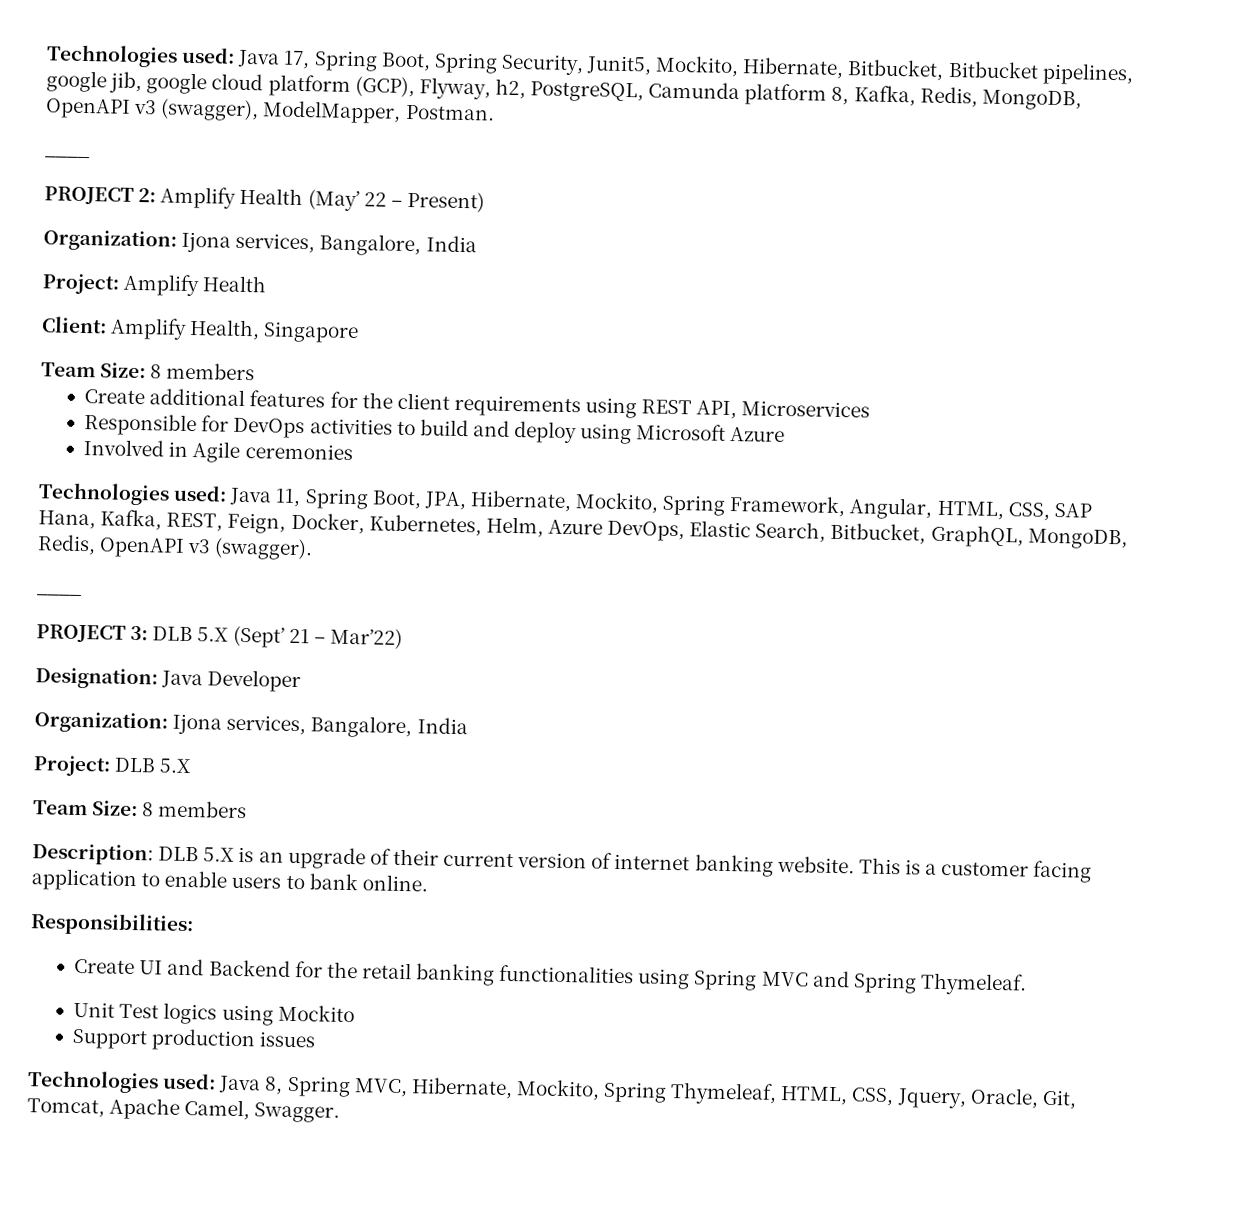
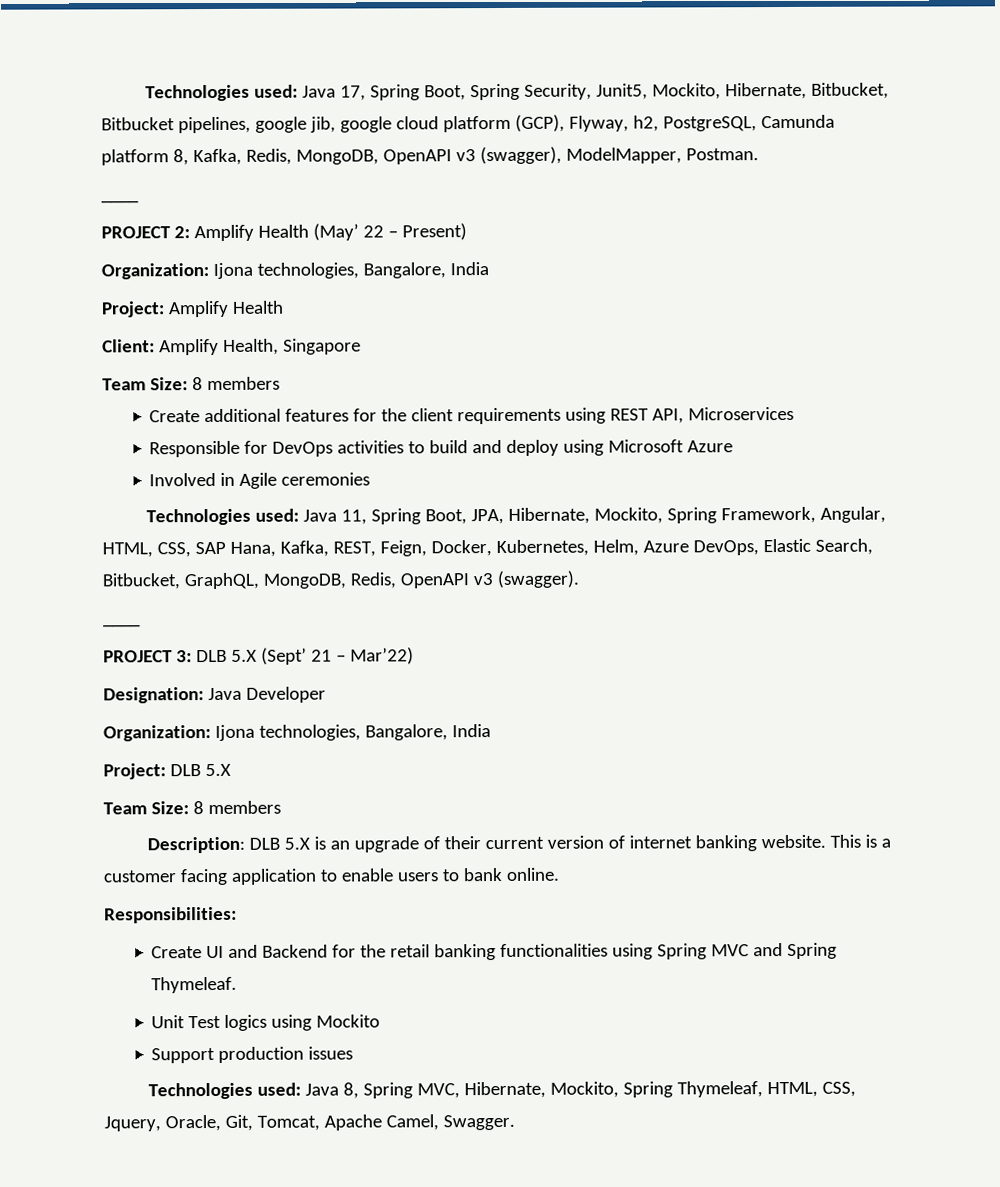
[235,232,316,254] services, -> [256,262,359,279] technologies,
[226,714,307,736] services, -> [258,724,361,741] technologies,

